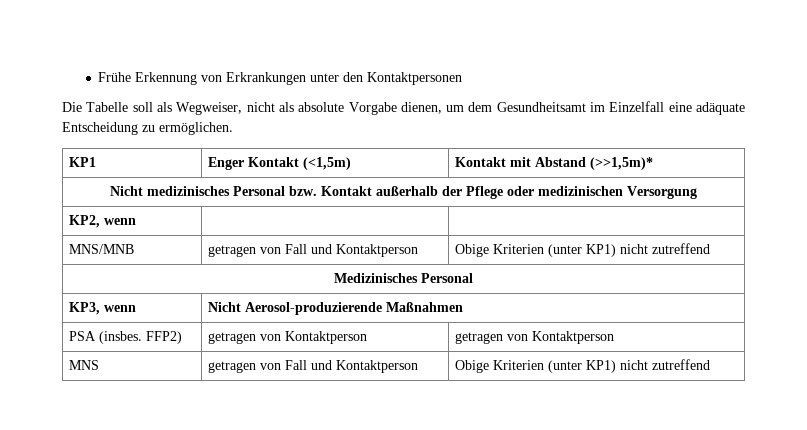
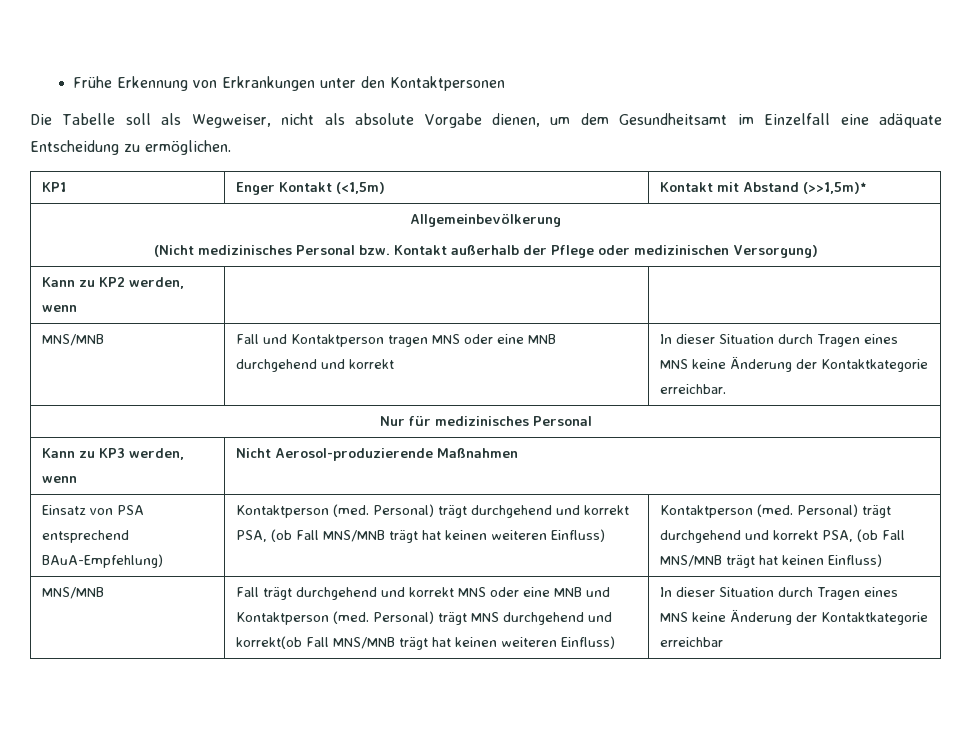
[109,186,143,196] Nicht -> [410,214,561,227] [153,245,194,257] Allgemeinbevölkerung // (Nicht
[627,186,697,199] [68,215,100,228] Versorgung // KP2, -> [732,245,818,258] [42,277,185,289] Versorgung) // Kann zu KP2 werden,
[207,244,418,257] [454,243,710,257] [334,273,473,283] [68,302,136,315] [207,302,463,315] [68,331,182,344] [207,331,367,344] [454,331,614,344] [68,360,99,370] [207,360,418,373] [454,359,710,373] getragen von Fall und Kontaktperson | Obige Kriterien (unter KP1) nicht zutreffend // Medizinisches Personal // KP3, wenn | Nicht Aerosol-produzierende Maßnahmen // PSA (insbes. FFP2) | getragen von Kontaktperson | getragen von Kontaktperson // MNS | getragen von Fall und Kontaktperson | Obige Kriterien (unter KP1) nicht zutreffend -> [236,334,557,347] [236,359,395,372] [660,334,899,347] [660,356,929,372] [660,384,727,394] [379,416,592,426] [42,448,185,460] [42,476,78,483] [236,448,519,461] [42,505,145,515] [42,530,130,543] [42,554,164,568] [236,504,630,518] [236,529,606,543] [660,504,892,518] [660,529,906,543] [660,554,883,568] [42,587,105,599] [236,587,611,600] [236,611,613,625] [236,636,616,650] [660,587,899,600] [660,609,929,625] [660,637,724,647] Fall und Kontaktperson tragen MNS oder eine MNB durchgehend und korrekt | In dieser Situation durch Tragen eines MNS keine Änderung der Kontaktkategorie erreichbar. // Nur für medizinisches Personal // Kann zu KP3 werden, wenn | Nicht Aerosol-produzierende Maßnahmen // Einsatz von PSA entsprechend BAuA-Empfehlung) | Kontaktperson (med. Personal) trägt durchgehend und korrekt PSA, (ob Fall MNS/MNB trägt hat keinen weiteren Einfluss) | Kontaktperson (med. Personal) trägt durchgehend und korrekt PSA, (ob Fall MNS/MNB trägt hat keinen Einfluss) // MNS/MNB | Fall trägt durchgehend und korrekt MNS oder eine MNB und Kontaktperson (med. Personal) trägt MNS durchgehend und korrekt(ob Fall MNS/MNB trägt hat keinen weiteren Einfluss) | In dieser Situation durch Tragen eines MNS keine Änderung der Kontaktkategorie erreichbar

